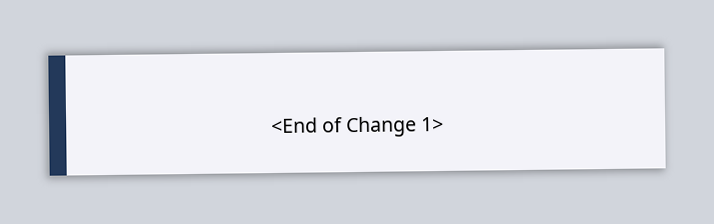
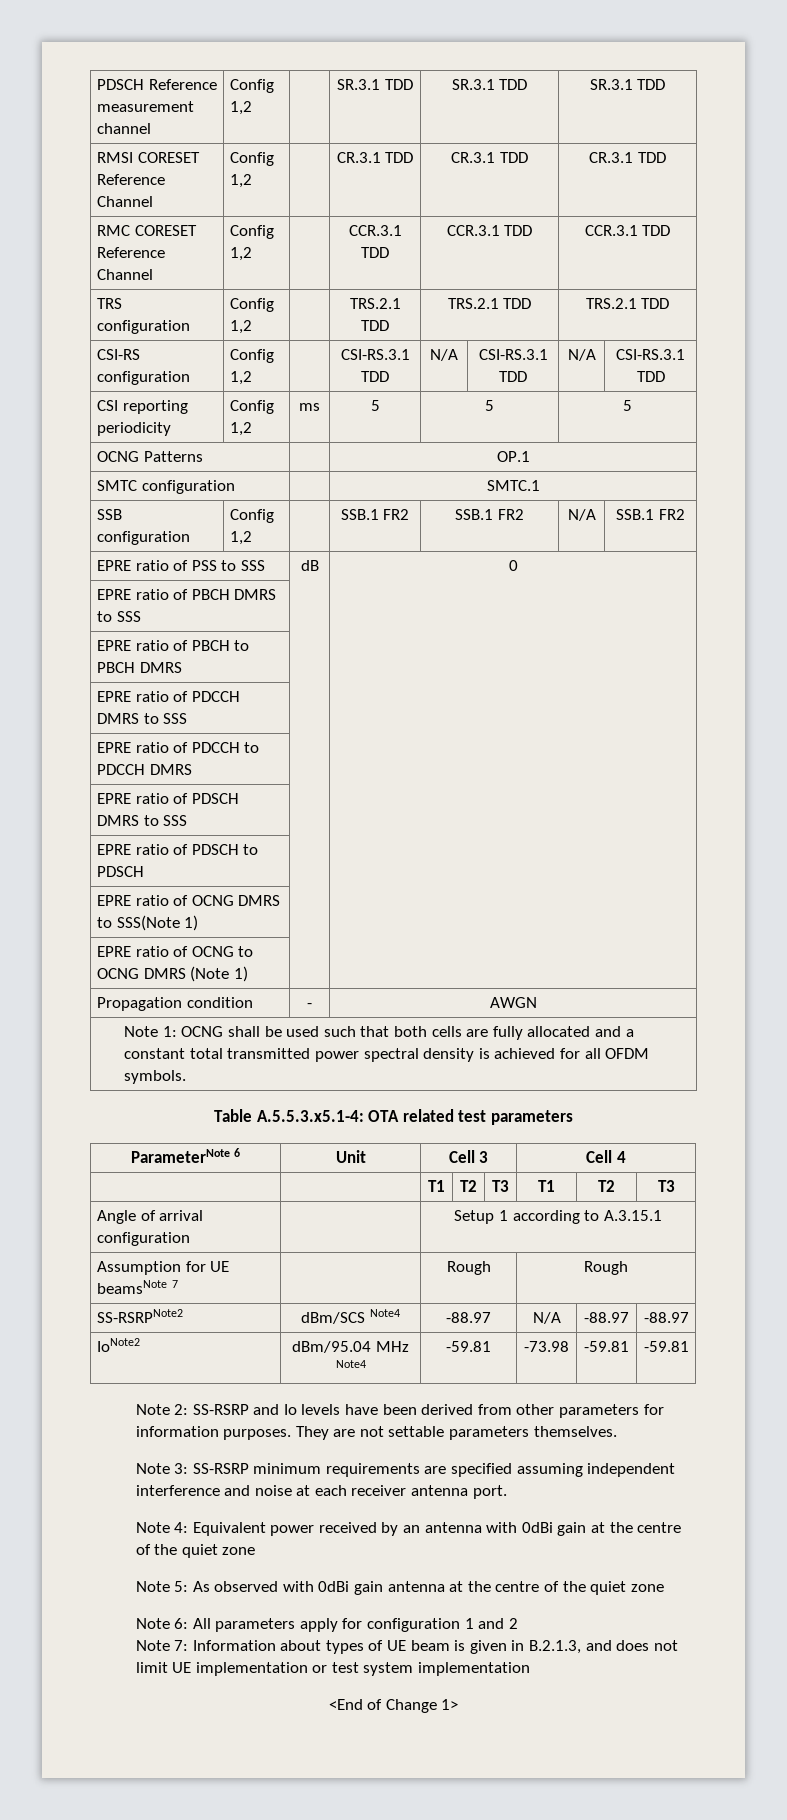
(270, 125) none -> [96,79,217,90] [96,101,194,112] [96,123,151,134] [229,79,274,93] [229,101,252,115] [337,79,413,90] [451,79,528,90] [589,79,666,90] [96,152,200,163] [96,174,165,185] [96,196,153,207] [229,152,274,166] [229,174,252,188] [336,152,414,163] [451,152,528,163] [589,152,666,163] [96,225,197,236] [96,247,165,258] [96,269,153,280] [229,225,274,239] [229,247,252,261] [348,225,402,236] [361,247,389,258] [446,225,533,236] [584,225,671,236] [96,298,122,309] [96,320,190,334] [229,298,274,312] [229,320,252,334] [349,298,401,309] [361,320,389,331] [447,298,532,309] [585,298,670,309] [96,349,140,360] [96,371,190,385] [229,349,274,363] [229,371,252,385] [340,349,410,360] [361,371,389,382] [430,349,458,361] [478,349,548,360] [499,371,527,382] [567,349,596,361] [616,349,685,360] [636,371,665,382] [96,400,188,414] [96,422,171,436] [229,400,274,414] [229,422,252,436] [299,403,320,411] [370,400,380,411] [485,400,494,411] [623,400,632,411] [96,451,203,462] [496,451,530,462] [96,480,235,494] [486,480,540,491] [96,509,122,520] [96,531,190,545] [229,509,274,523] [229,531,252,545] [340,509,410,520] [455,509,524,520] [567,509,596,521] [616,509,685,520] [96,560,265,571] [300,560,319,571] [508,560,518,571] [96,589,277,600] [96,611,141,622] [96,640,250,651] [96,662,182,673] [96,691,240,702] [96,713,188,724] [96,742,260,753] [96,764,192,775] [96,793,239,804] [96,815,188,826] [96,844,259,855] [96,866,144,877] [96,895,281,906] [96,915,199,931] [96,946,254,957] [96,966,248,982] [96,997,253,1011] [307,1003,312,1008] [489,997,537,1008] [124,1026,634,1040] [124,1048,650,1062] [124,1070,187,1084] [214,1109,573,1125] [130,1148,241,1163] [335,1150,366,1163] [448,1150,489,1163] [586,1150,626,1163] [428,1180,445,1192] [460,1180,477,1192] [492,1180,509,1192] [538,1180,555,1192] [598,1180,615,1192] [657,1180,675,1192] [96,1210,204,1224] [96,1232,190,1246] [454,1210,662,1224] [96,1261,230,1275] [96,1280,178,1294] [446,1261,491,1275] [584,1261,628,1275] [96,1309,183,1323] [301,1309,400,1324] [446,1312,491,1323] [532,1312,561,1324] [584,1312,629,1323] [643,1312,689,1323] [96,1338,140,1352] [292,1341,409,1353] [335,1360,366,1368] [446,1341,491,1352] [524,1341,569,1352] [584,1341,629,1352] [643,1341,689,1352] [135,1404,664,1418] [135,1426,617,1440] [135,1463,676,1477] [135,1485,507,1499] [135,1522,682,1536] [135,1544,256,1558] [135,1581,664,1595] [135,1618,518,1632] [135,1640,678,1654] [135,1662,531,1676] PDSCH Reference measurement channel | Config 1,2 | | SR.3.1 TDD | SR.3.1 TDD | SR.3.1 TDD // RMSI CORESET Reference Channel | Config 1,2 | | CR.3.1 TDD | CR.3.1 TDD | CR.3.1 TDD // RMC CORESET Reference Channel | Config 1,2 | | CCR.3.1 TDD | CCR.3.1 TDD | CCR.3.1 TDD // TRS configuration | Config 1,2 | | TRS.2.1 TDD | TRS.2.1 TDD | TRS.2.1 TDD // CSI-RS configuration | Config 1,2 | | CSI-RS.3.1 TDD | N/A | CSI-RS.3.1 TDD | N/A | CSI-RS.3.1 TDD // CSI reporting periodicity | Config 1,2 | ms | 5 | 5 | 5 // OCNG Patterns | | OP.1 // SMTC configuration | | SMTC.1 // SSB configuration | Config 1,2 | | SSB.1 FR2 | SSB.1 FR2 | N/A | SSB.1 FR2 // EPRE ratio of PSS to SSS | dB | 0 // EPRE ratio of PBCH DMRS to SSS | | // EPRE ratio of PBCH to PBCH DMRS | | // EPRE ratio of PDCCH DMRS to SSS | | // EPRE ratio of PDCCH to PDCCH DMRS | | // EPRE ratio of PDSCH DMRS to SSS | | // EPRE ratio of PDSCH to PDSCH | | // EPRE ratio of OCNG DMRS to SSS(Note 1) | | // EPRE ratio of OCNG to OCNG DMRS (Note 1) | | // Propagation condition | - | AWGN // Note 1: OCNG shall be used such that both cells are fully allocated and a constant total transmitted power spectral density is achieved for all OFDM symbols. // Table A.5.5.3.x5.1-4: OTA related test parameters // ParameterNote 6 | Unit | Cell 3 | Cell 4 // | | T1 | T2 | T3 | T1 | T2 | T3 // Angle of arrival configuration | | Setup 1 according to A.3.15.1 // Assumption for UE beamsNote 7 | | Rough | Rough // SS-RSRPNote2 | dBm/SCS Note4 | -88.97 | N/A | -88.97 | -88.97 // IoNote2 | dBm/95.04 MHz Note4 | -59.81 | -73.98 | -59.81 | -59.81 // Note 2: SS-RSRP and Io levels have been derived from other parameters for information purposes. They are not settable parameters themselves. // Note 3: SS-RSRP minimum requirements are specified assuming independent interference and noise at each receiver antenna port. // Note 4: Equivalent power received by an antenna with 0dBi gain at the centre of the quiet zone // Note 5: As observed with 0dBi gain antenna at the centre of the quiet zone // Note 6: All parameters apply for configuration 1 and 2 // Note 7: Information about types of UE beam is given in B.2.1.3, and does not limit UE implementation or test system implementation //

